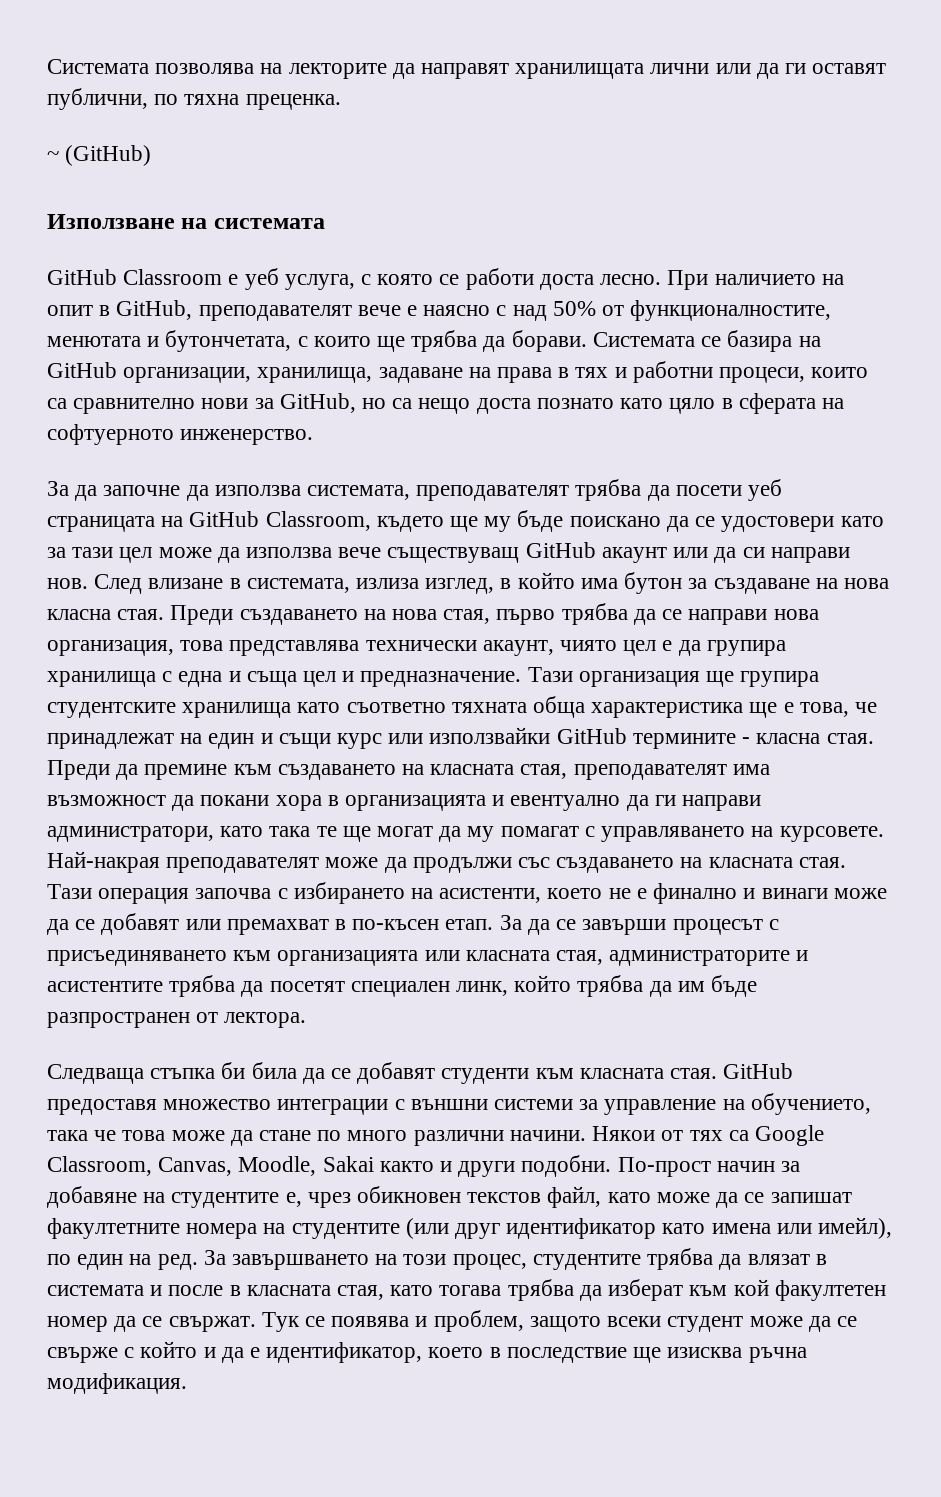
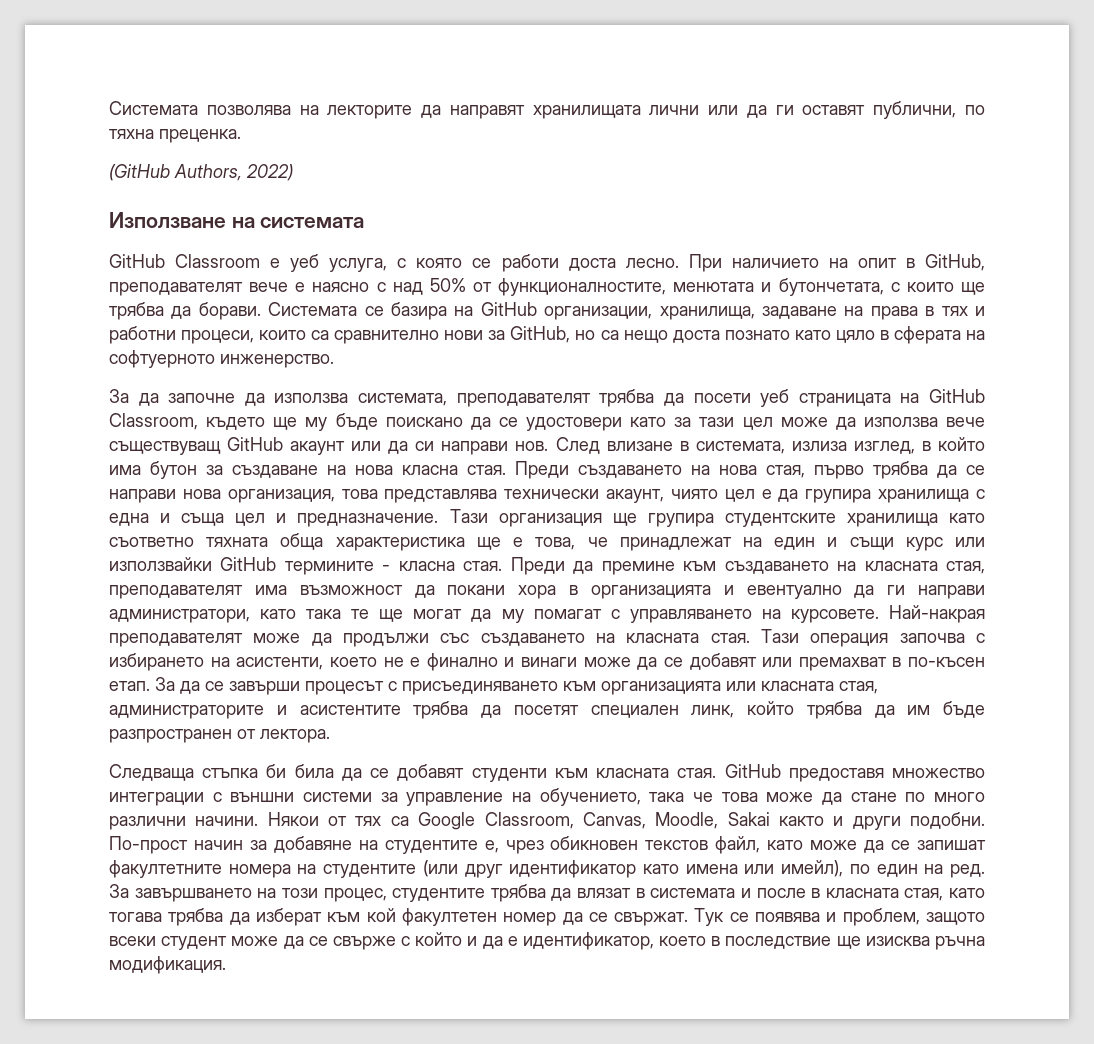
[47,145,152,166] ~ (GitHub) -> [109,164,293,181] (GitHub Authors, 2022)

